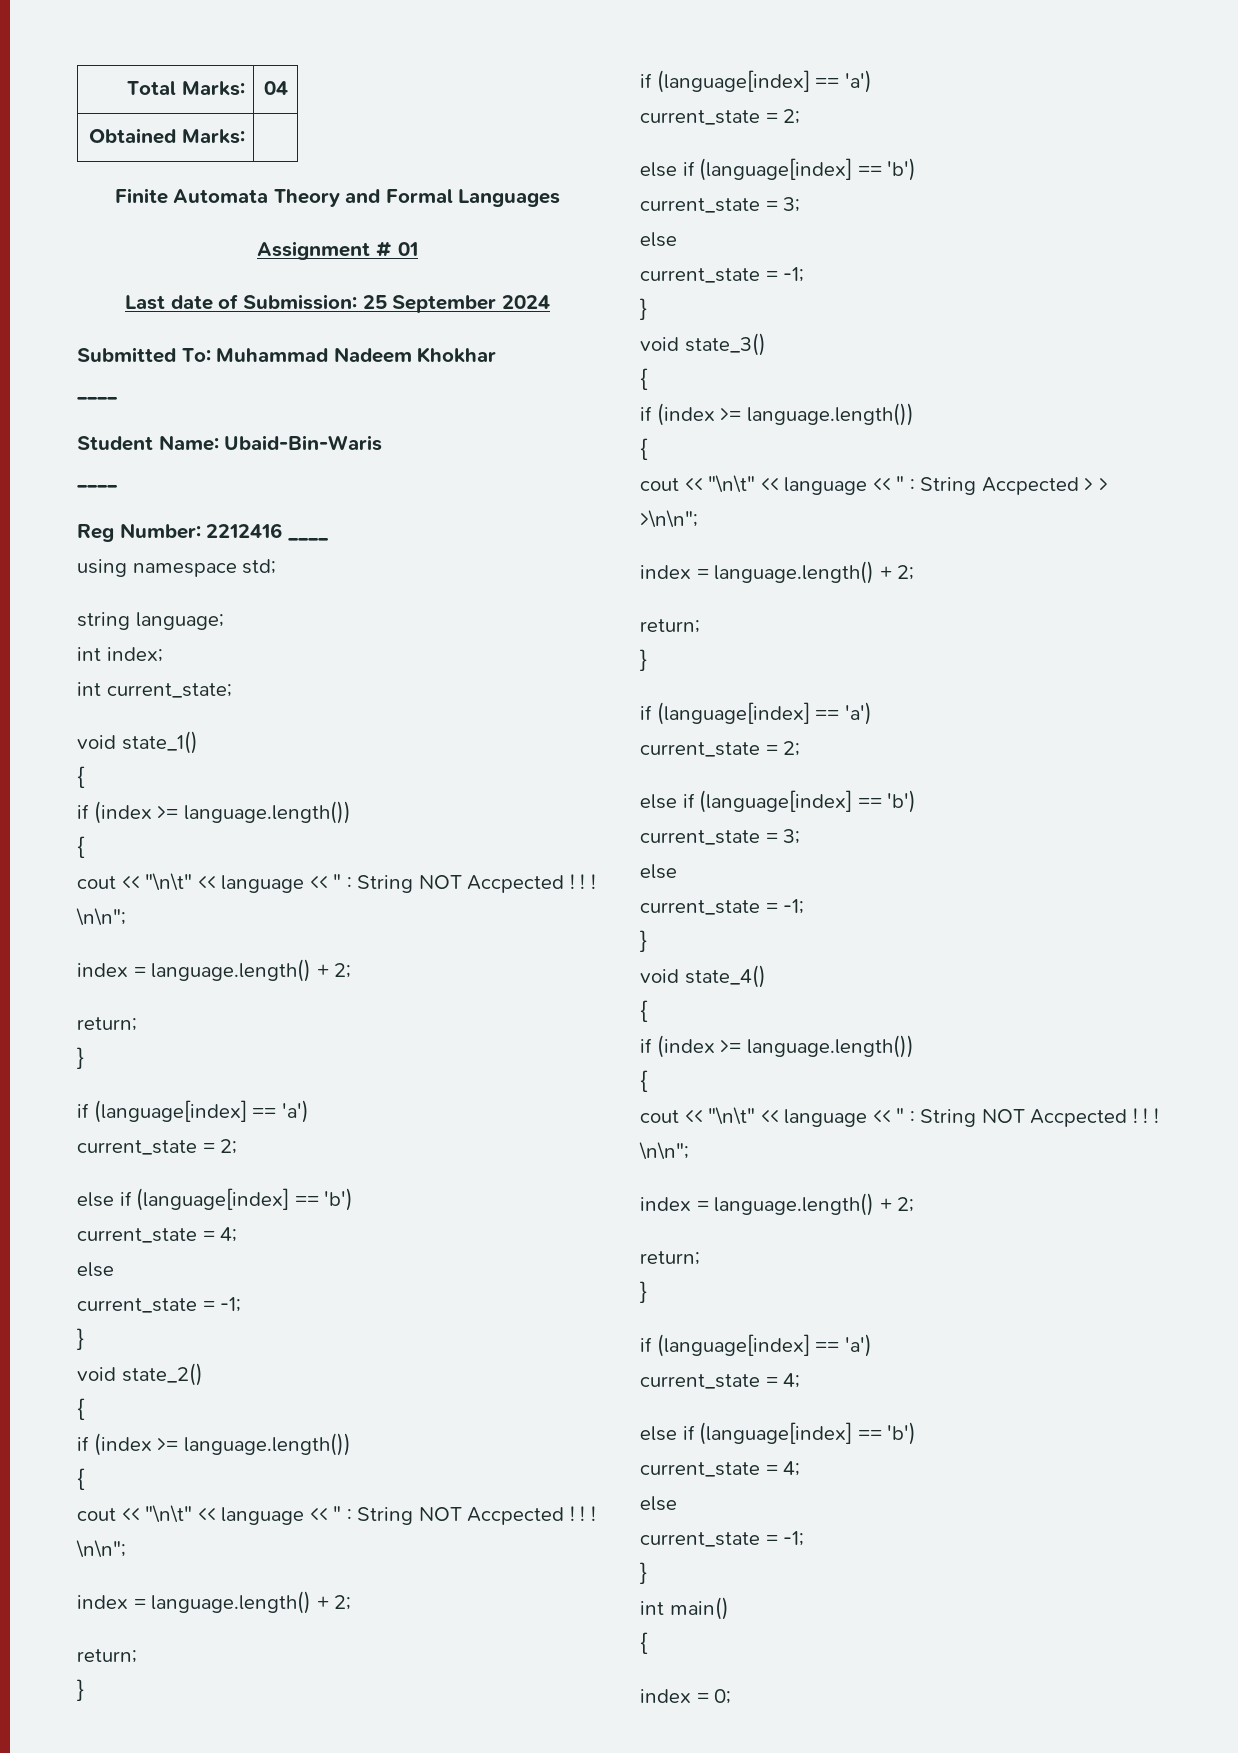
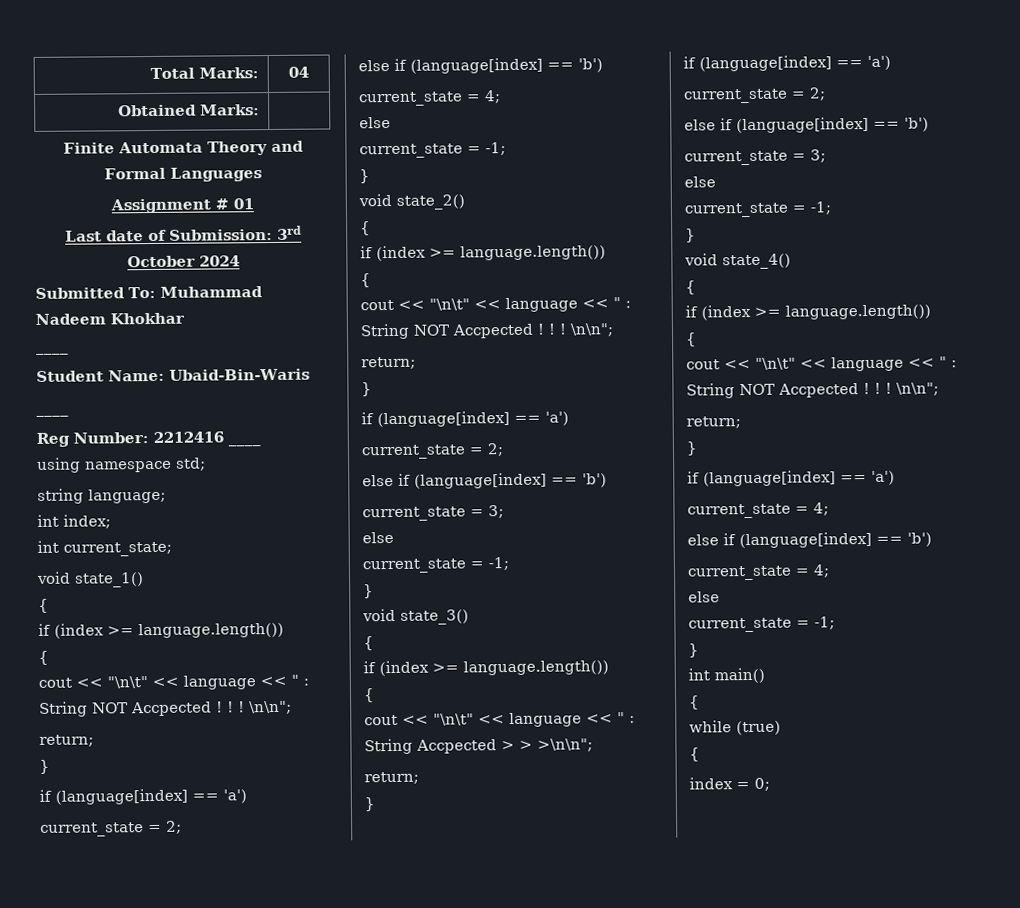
[362,295,497,313] 25 September -> [277,225,302,240] [127,255,196,268] 3rd October
[77,959,352,982] // index = language.length() + 2; -> (292, 707) none
[77,1591,352,1614] // index = language.length() + 2; -> (614, 330) none
[640,561,915,584] // index = language.length() + 2; -> (593, 745) none
[640,1193,915,1216] // index = language.length() + 2; -> (939, 389) none
(648, 1643) none -> [689,720,781,736] [689,747,700,762] // while (true) // {

